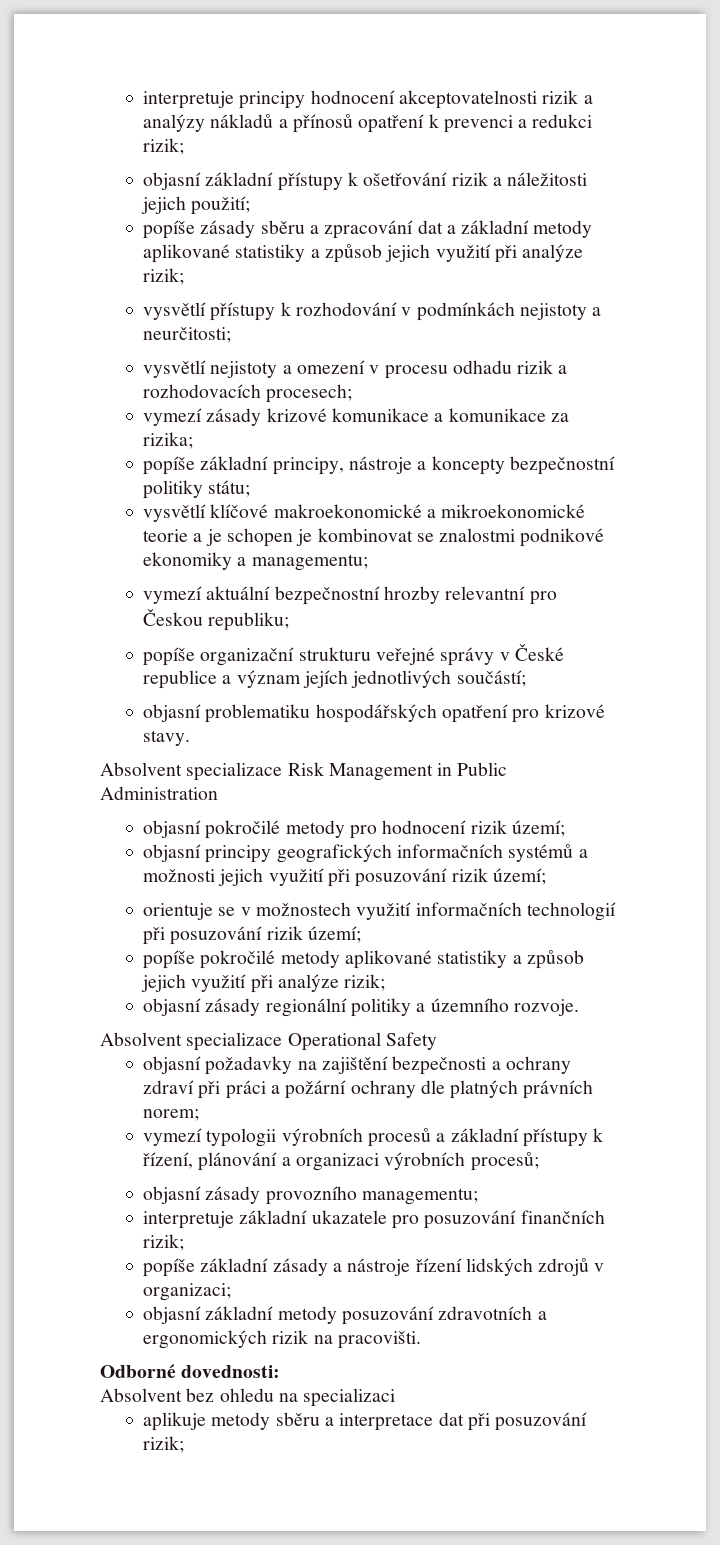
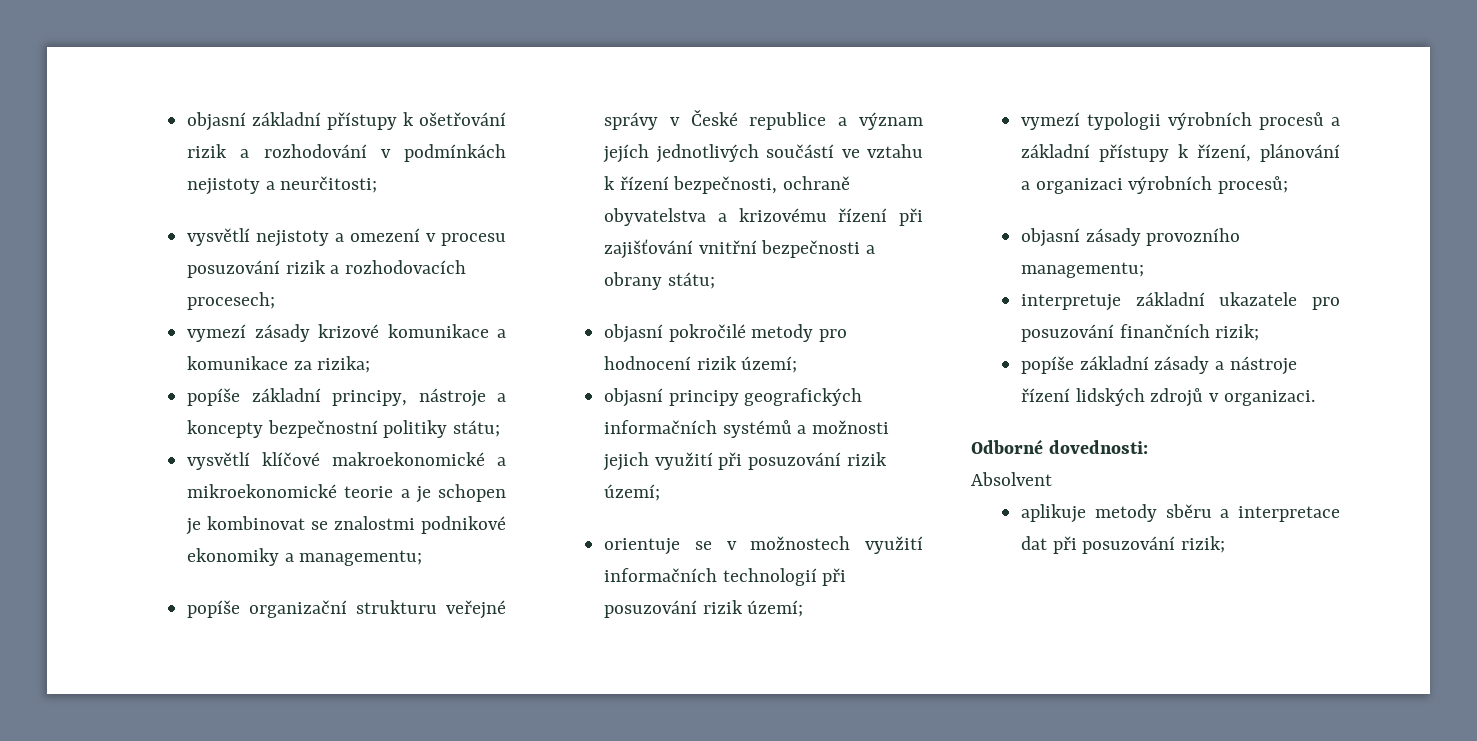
[143,90,593,109] [143,114,593,133] [143,138,185,155] interpretuje principy hodnocení akceptovatelnosti rizik a analýzy nákladů a přínosů opatření k prevenci a redukci rizik; // -> (187, 121) none
[507,172,588,186] [141,196,251,215] [143,220,593,239] [143,244,584,263] [143,268,185,285] [143,302,291,321] náležitosti jejich použití; // popíše zásady sběru a zpracování dat a základní metody aplikované statistiky a způsob jejich využití při analýze rizik; // vysvětlí přístupy k -> (250, 153) none
[452,360,512,374] odhadu -> [187,260,281,278] posuzování
[143,586,557,605] [143,608,290,631] // vymezí aktuální bezpečnostní hrozby relevantní pro Českou republiku; -> (423, 558) none
[456,670,526,687] [143,704,605,723] [143,730,191,746] [100,762,508,781] [100,786,218,800] součástí; // objasní problematiku hospodářských opatření pro krizové stavy. // Absolvent specializace Risk Management in Public Administration -> [766,144,923,158] [604,176,851,194] [604,208,923,226] [604,239,876,259] [604,272,715,290] součástí ve vztahu k řízení bezpečnosti, ochraně obyvatelstva a krizovému řízení při zajišťování vnitřní bezpečnosti a obrany státu;
[143,950,584,969] [141,974,386,993] [143,998,579,1017] [100,1032,437,1051] [143,1056,571,1075] [143,1080,594,1099] [143,1109,200,1121] // popíše pokročilé metody aplikované statistiky a způsob jejich využití při analýze rizik; // objasní zásady regionální politiky a územního rozvoje. // Absolvent specializace Operational Safety // objasní požadavky na zajištění bezpečnosti a ochrany zdraví při práci a požární ochrany dle platných právních norem; -> (804, 608) none
[143,1283,232,1301] [143,1306,547,1325] [143,1330,421,1349] organizaci; // objasní základní metody posuzování zdravotních a ergonomických rizik na pracovišti. -> [1223,390,1315,406] organizaci.
[186,1388,396,1407] bez ohledu na specializaci -> (1052, 479) none

